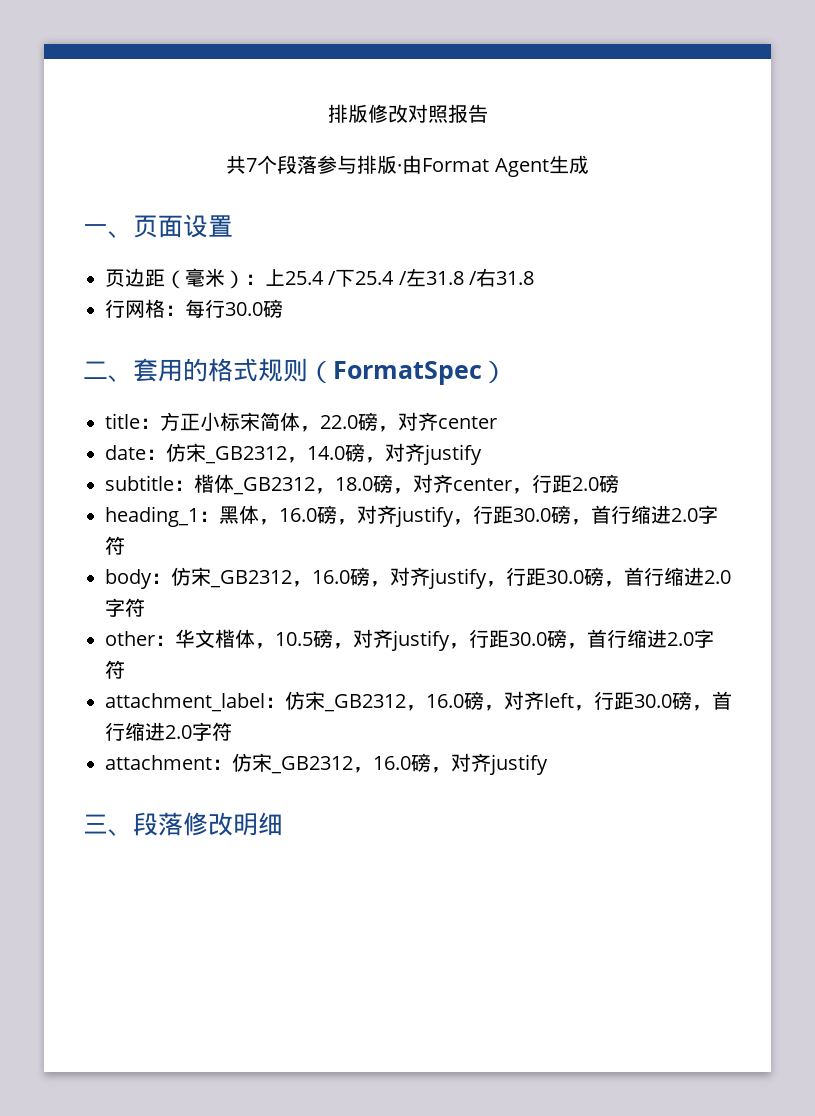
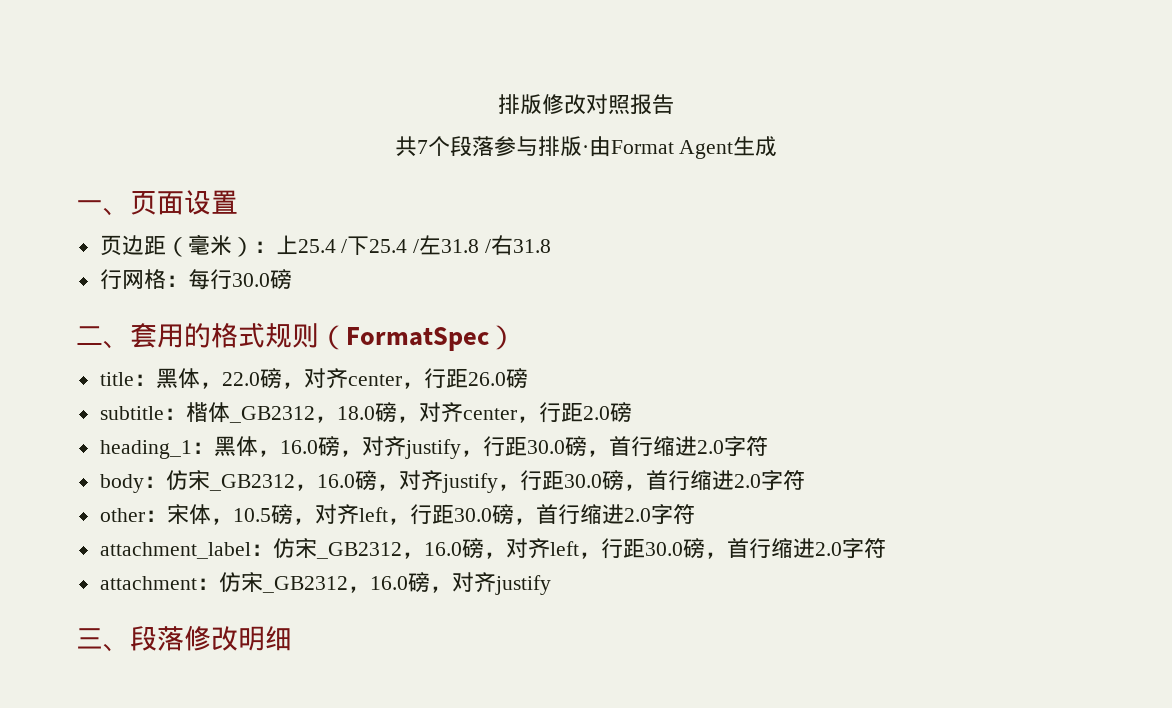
[160,412,280,431] 方正小标宋简 -> [155,368,178,389] 黑
[105,443,482,465] // date：仿宋_GB2312，14.0磅，对齐justify -> [401,368,528,389] ，行距26.0磅
[175,629,235,648] 华文楷 -> [166,504,189,524] 宋
[391,630,450,651] justify -> [358,507,388,522] left

